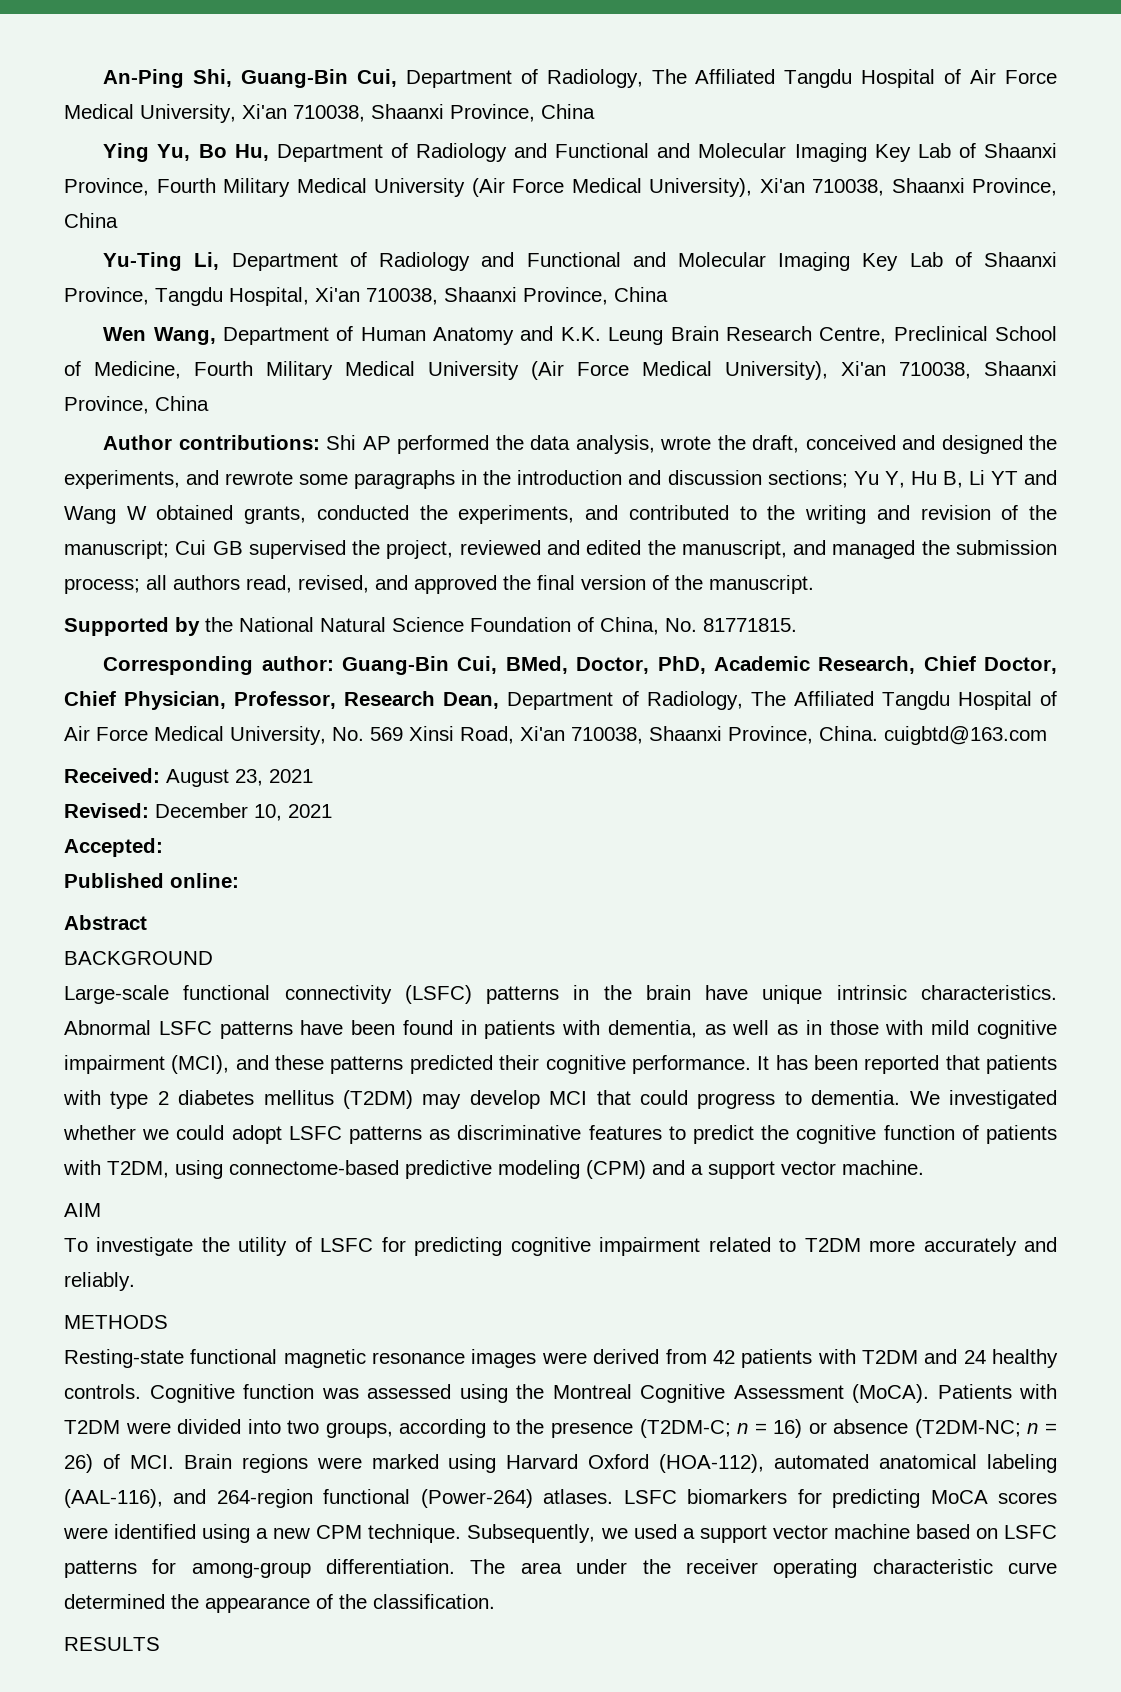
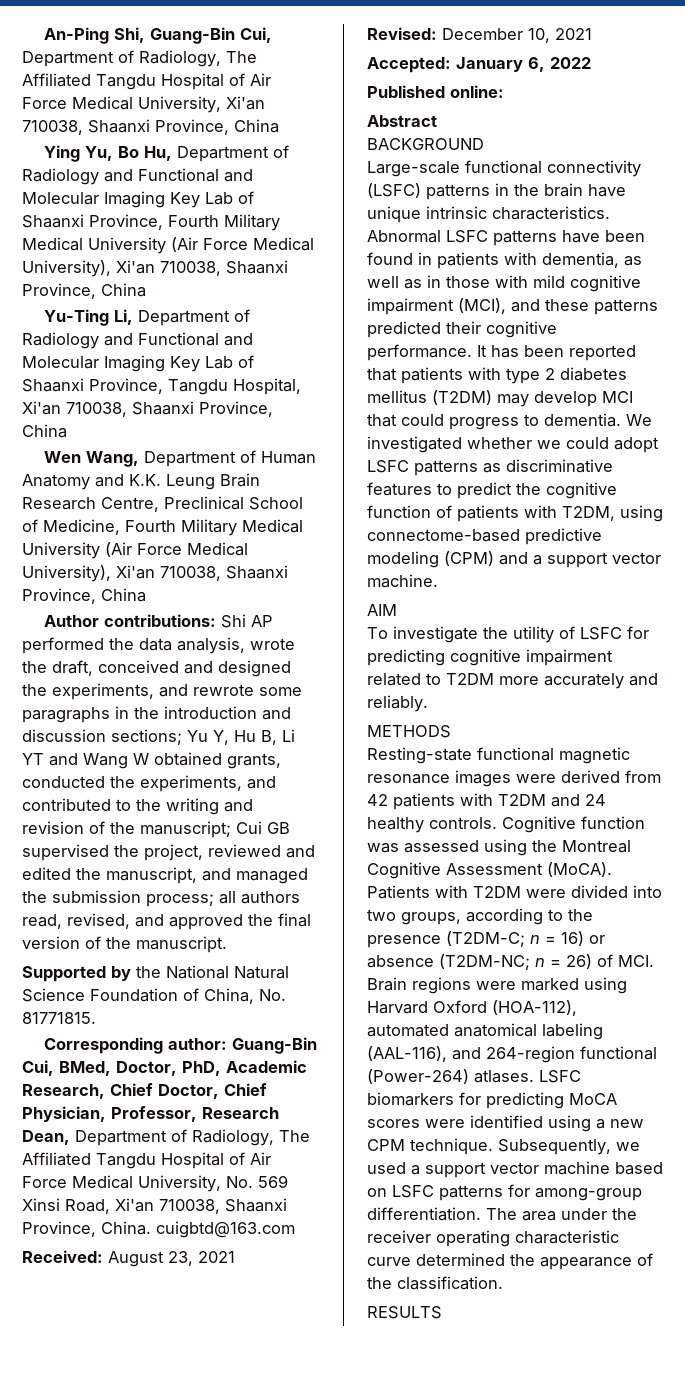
(163, 847) none -> [456,57,591,72] January 6, 2022

